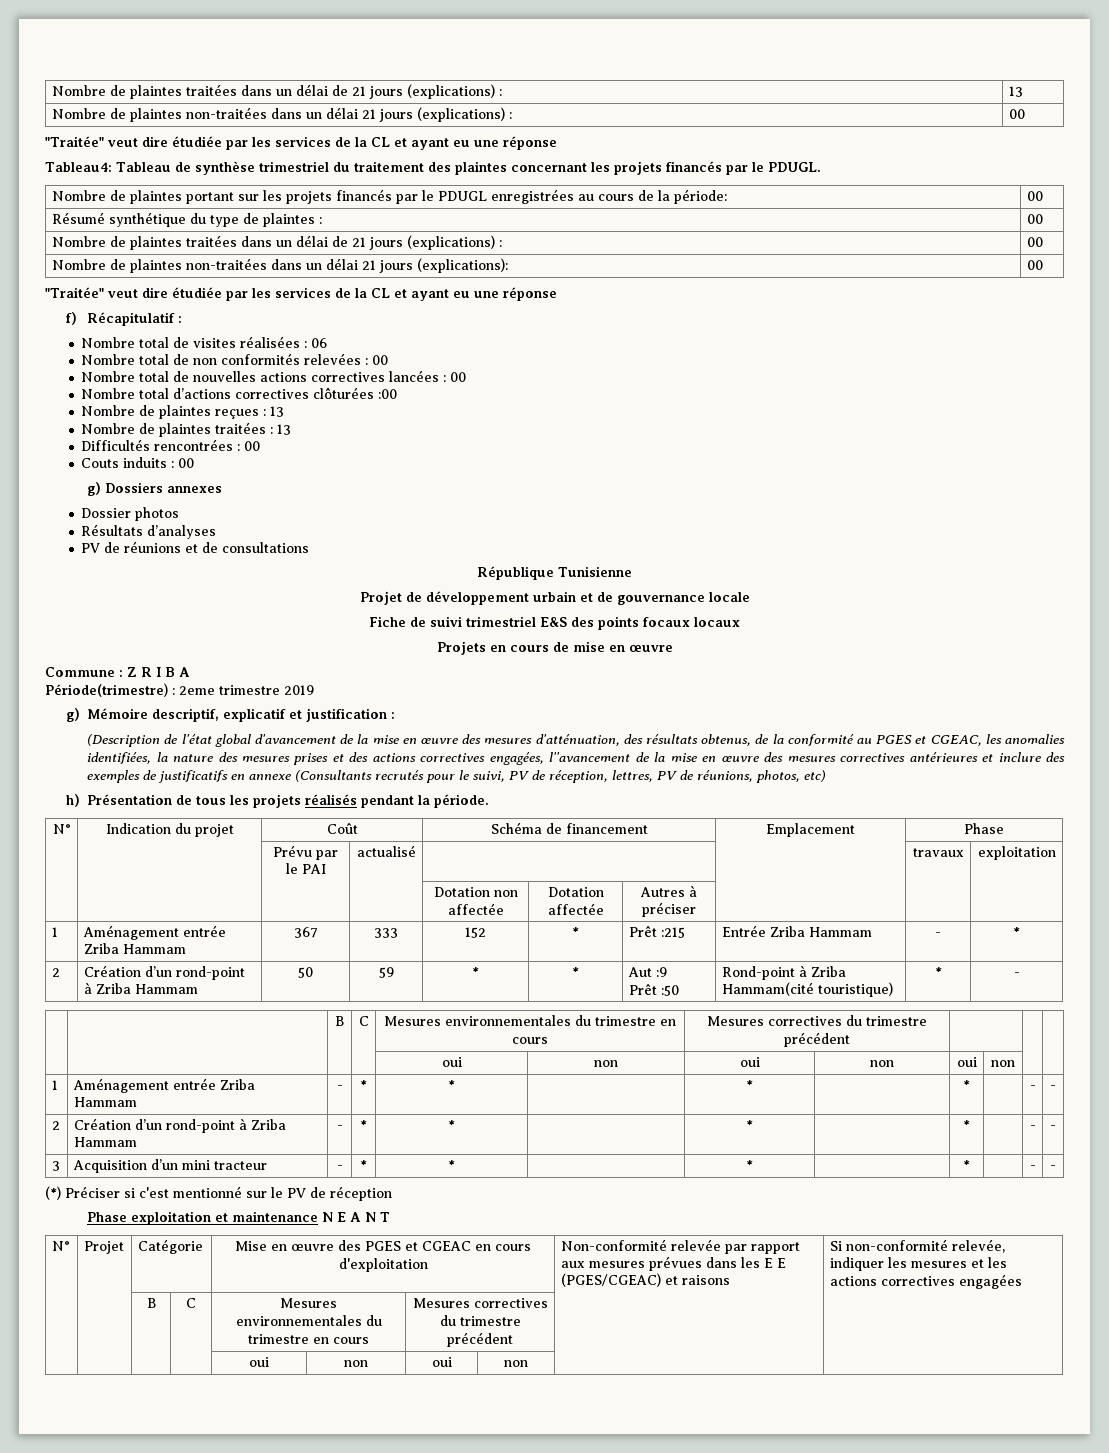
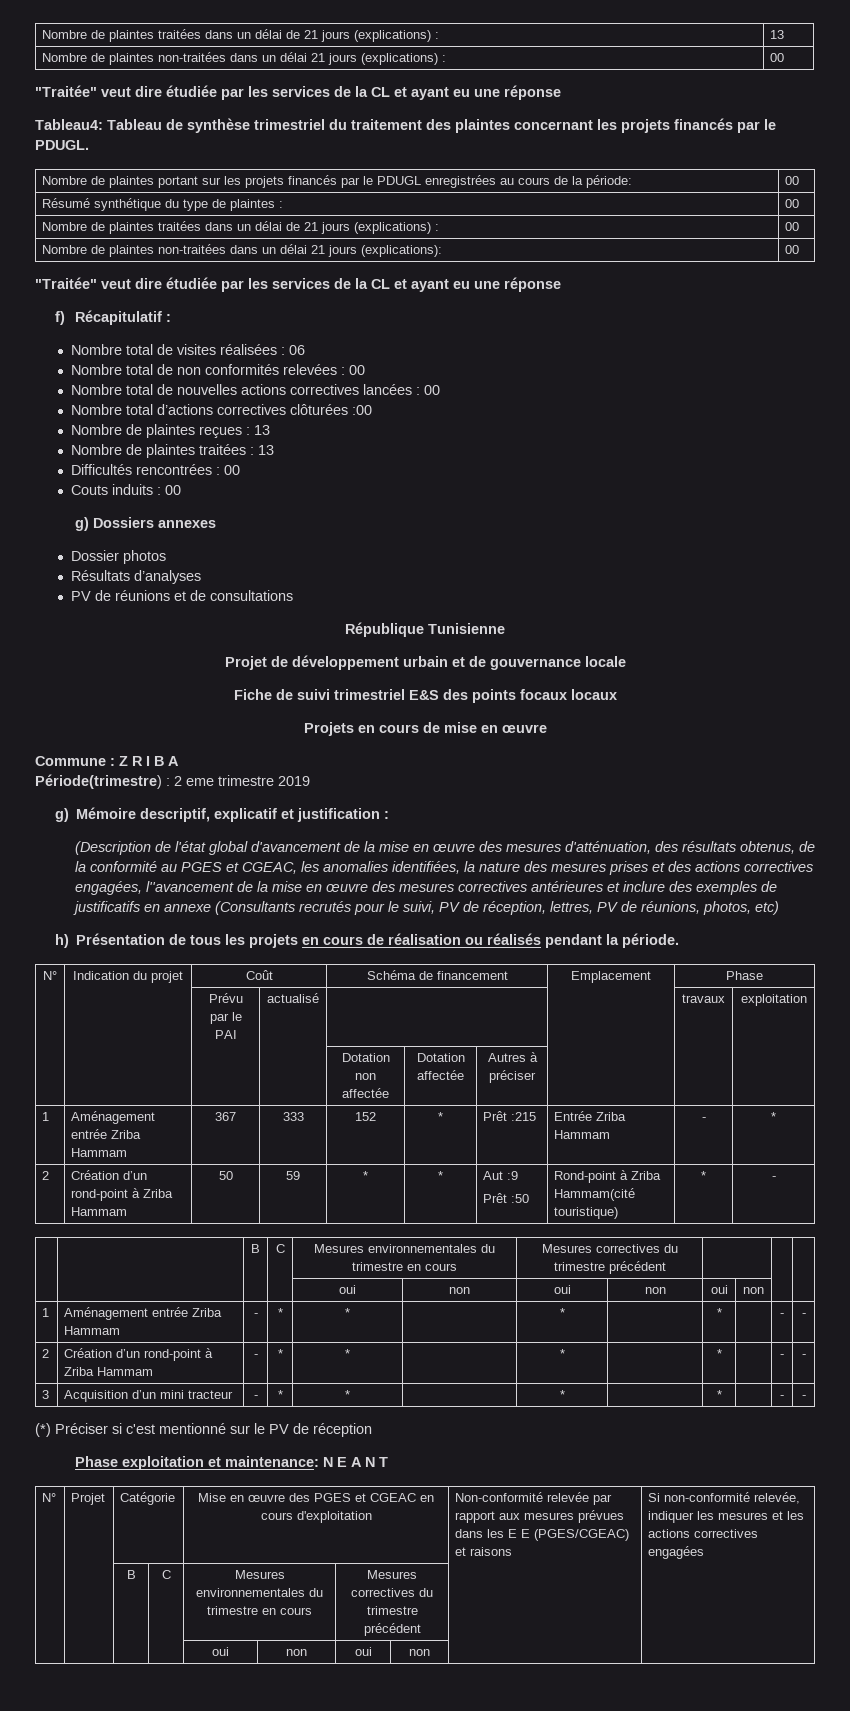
[179,686,215,695] 2eme -> [174,776,214,786] 2 eme
(302, 801) none -> [302,933,484,945] en cours de réalisation ou
[232,1211,319,1222] maintenance -> [224,1456,319,1467] maintenance:

